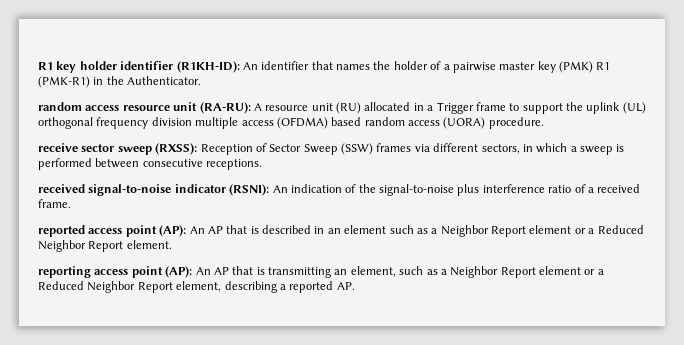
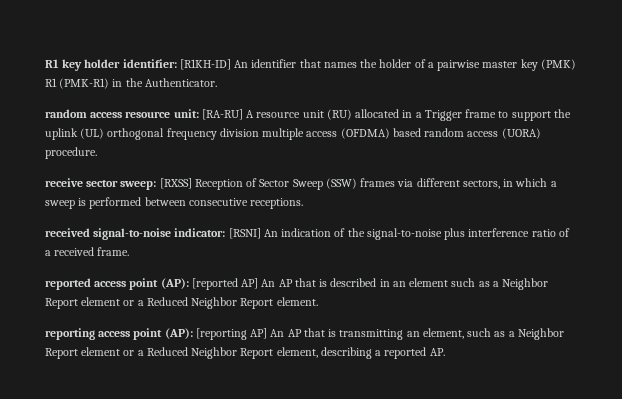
[120,61,240,73] identifier (R1KH-ID): -> [122,59,231,70] identifier: [R1KH-ID]
[173,102,251,114] unit (RA-RU): -> [173,109,243,120] unit: [RA-RU]
[117,143,198,155] sweep (RXSS): -> [120,178,192,190] sweep: [RXSS]
[174,184,270,196] indicator (RSNI): -> [174,228,261,239] indicator: [RSNI]
(187, 231) none -> [191,278,259,290] [reported AP]
(193, 272) none -> [195,328,268,340] [reporting AP]

